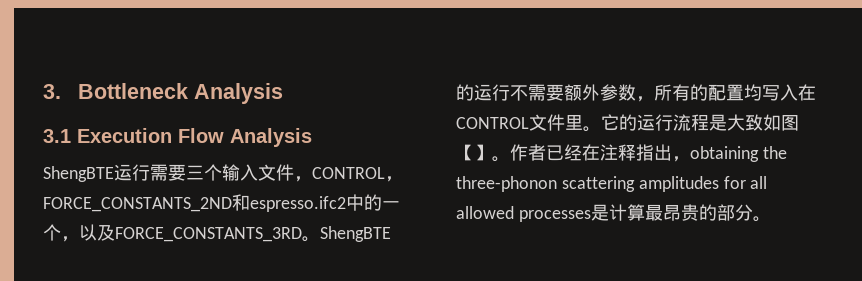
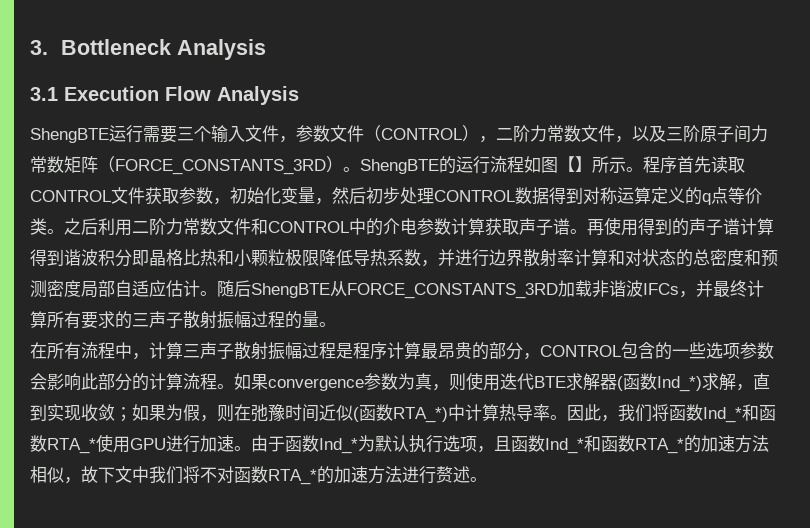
[312,167,403,182] [43,194,400,212] [43,224,391,242] [456,84,816,102] [456,114,799,132] [456,144,787,162] [456,176,768,192] [456,204,753,222] CONTROL，FORCE_CONSTANTS_2ND和espresso.ifc2中的一个，以及FORCE_CONSTANTS_3RD。ShengBTE的运行不需要额外参数，所有的配置均写入在CONTROL文件里。它的运行流程是大致如图【】。作者已经在注释指出，obtaining the three-phonon scattering amplitudes for all allowed processes是计算最昂贵的部分 -> [296,125,768,143] [30,156,745,175] [30,187,762,205] [30,217,774,236] [30,249,778,267] [30,280,764,299] [30,311,336,329] [30,342,774,360] [30,372,770,392] [30,404,776,423] [30,434,769,454] [30,466,470,485] 参数文件（CONTROL），二阶力常数文件，以及三阶原子间力常数矩阵（FORCE_CONSTANTS_3RD）。ShengBTE的运行流程如图【】所示。程序首先读取CONTROL文件获取参数，初始化变量，然后初步处理CONTROL数据得到对称运算定义的q点等价类。之后利用二阶力常数文件和CONTROL中的介电参数计算获取声子谱。再使用得到的声子谱计算得到谐波积分即晶格比热和小颗粒极限降低导热系数，并进行边界散射率计算和对状态的总密度和预测密度局部自适应估计。随后ShengBTE从FORCE_CONSTANTS_3RD加载非谐波IFCs，并最终计算所有要求的三声子散射振幅过程的量。 // 在所有流程中，计算三声子散射振幅过程是程序计算最昂贵的部分，CONTROL包含的一些选项参数会影响此部分的计算流程。如果convergence参数为真，则使用迭代BTE求解器(函数Ind_*)求解，直到实现收敛；如果为假，则在弛豫时间近似(函数RTA_*)中计算热导率。因此，我们将函数Ind_*和函数RTA_*使用GPU进行加速。由于函数Ind_*为默认执行选项，且函数Ind_*和函数RTA_*的加速方法相似，故下文中我们将不对函数RTA_*的加速方法进行赘述

